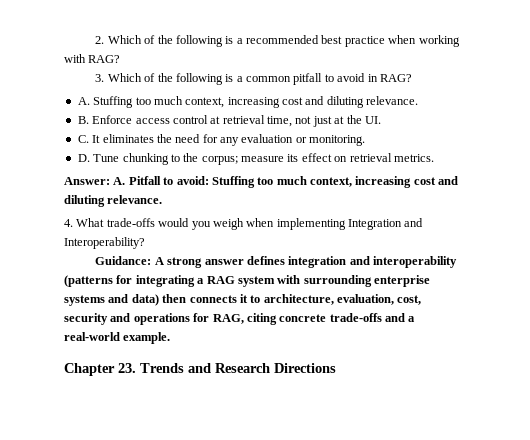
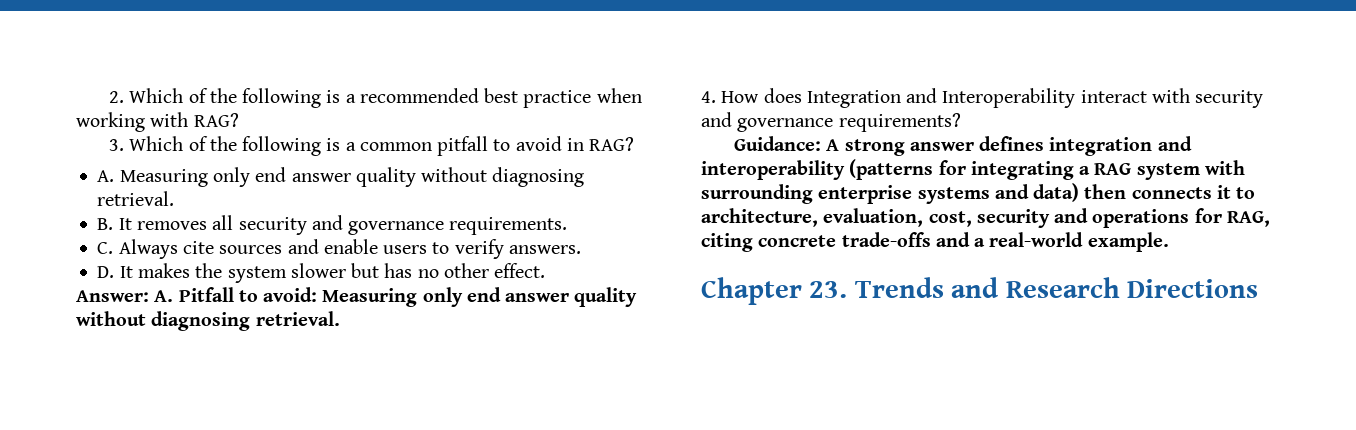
[93,96,419,108] [77,115,381,127] [77,134,366,146] [77,153,434,165] Stuffing too much context, increasing cost and diluting relevance. // B. Enforce access control at retrieval time, not just at the UI. // C. It eliminates the need for any evaluation or monitoring. // D. Tune chunking to the corpus; measure its effect on retrieval metrics. -> [119,167,585,187] [97,191,175,206] [97,215,568,235] [97,239,581,259] [97,263,546,283] Measuring only end answer quality without diagnosing retrieval. // B. It removes all security and governance requirements. // C. Always cite sources and enable users to verify answers. // D. It makes the system slower but has no other effect.
[211,176,459,188] [64,195,163,207] [64,218,424,230] [64,237,145,249] Stuffing too much context, increasing cost and diluting relevance. // 4. What trade-offs would you weigh when implementing Integration and Interoperability? -> [322,287,638,307] [76,311,340,331] [701,88,1264,108] [701,112,961,132] Measuring only end answer quality without diagnosing retrieval. // 4. How does Integration and Interoperability interact with security and governance requirements?

